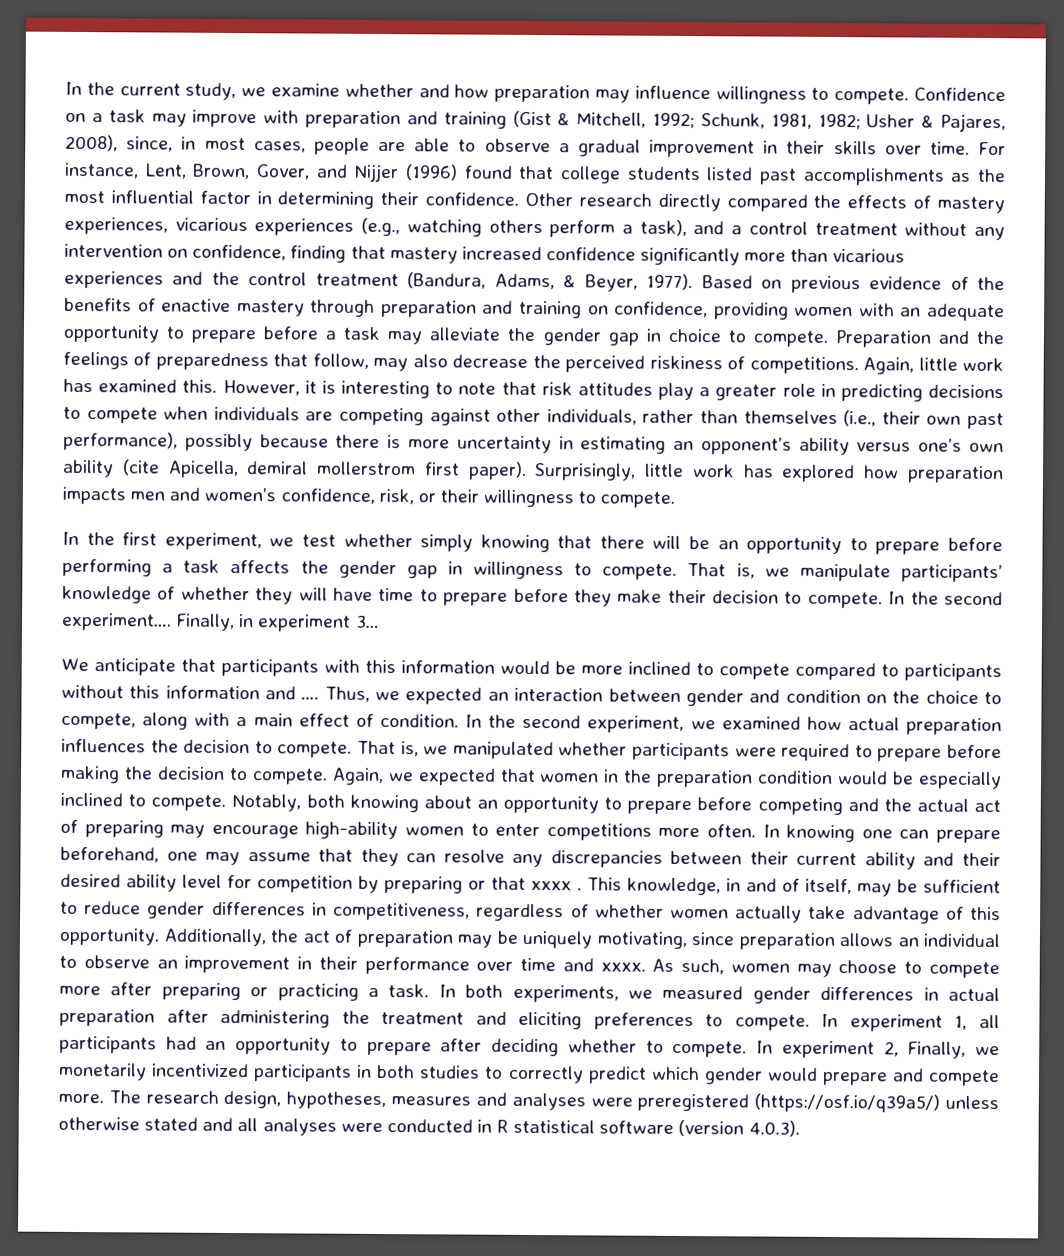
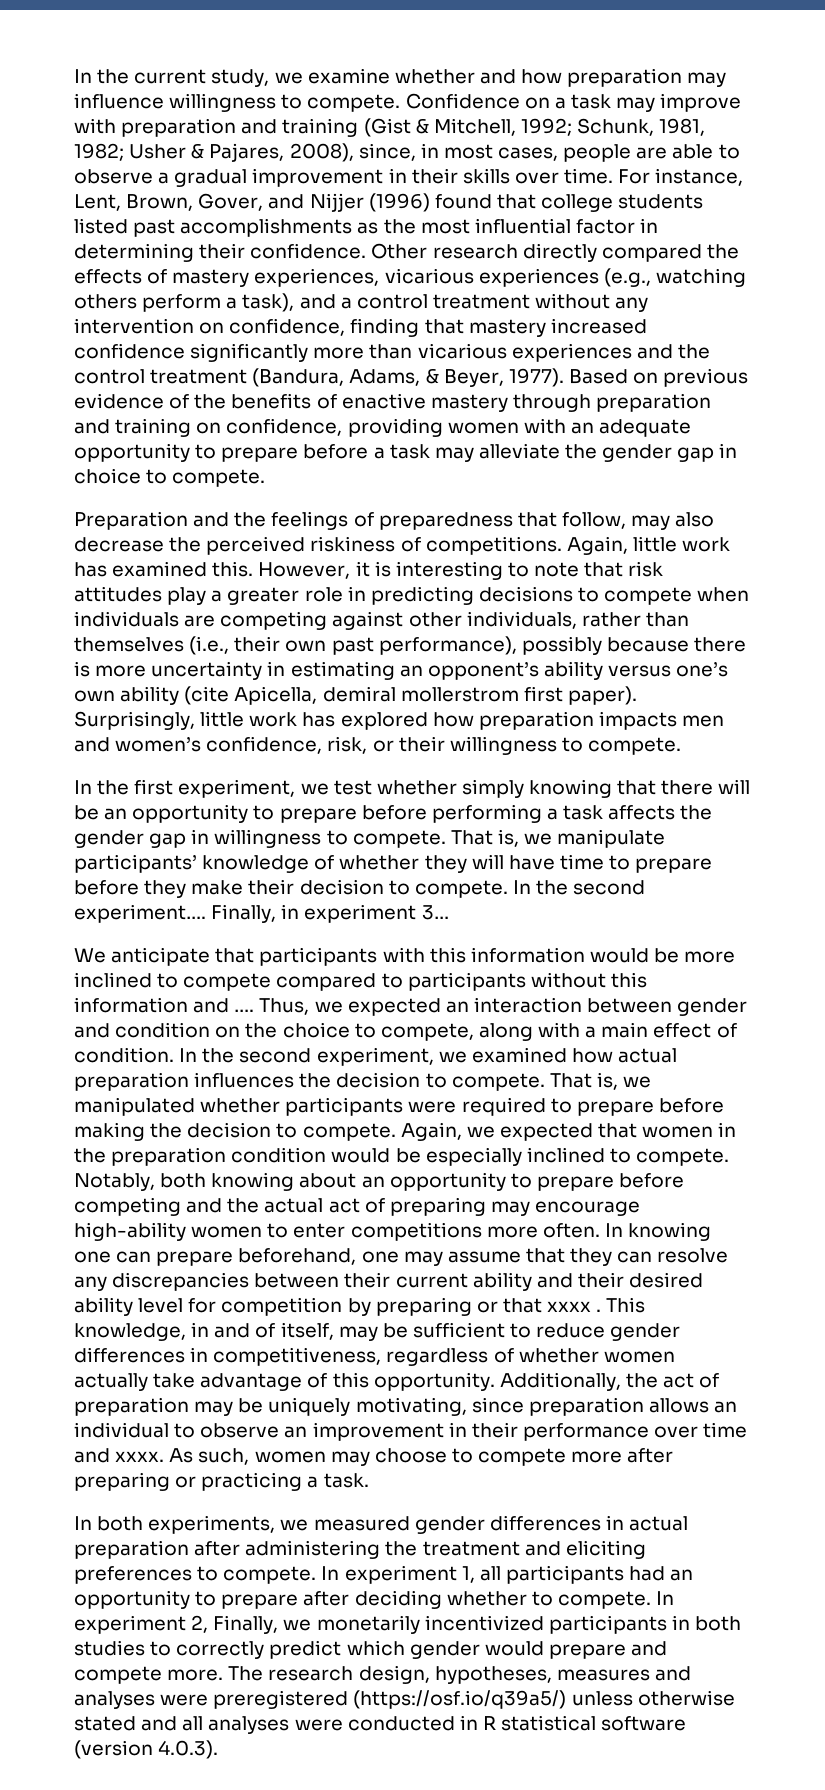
(828, 338) none -> (266, 478) //
(430, 991) none -> (369, 1480) //

